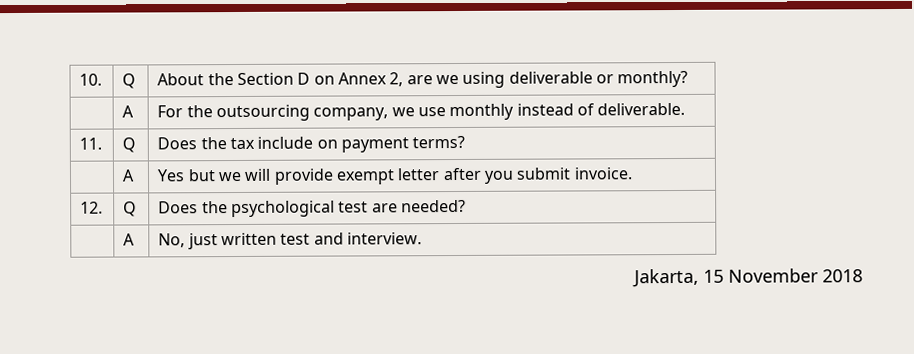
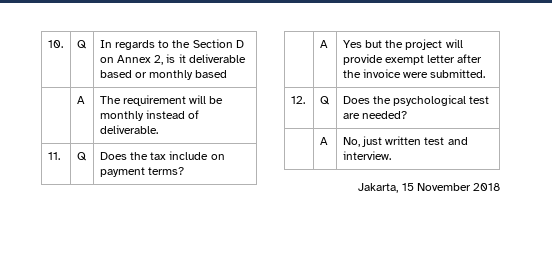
[157,73,205,86] About -> [99,40,170,50] In regards to
[406,70,689,88] [122,105,135,118] [157,104,447,122] are we using deliverable or monthly? // | A | For the outsourcing company, we use -> [166,54,246,63] [99,70,228,80] [76,96,85,104] [99,95,224,106] is it deliverable based or monthly based // | A | The requirement will be
[218,171,243,182] we -> [385,39,443,50] the project
[483,167,633,184] you submit invoice. -> [342,69,486,78] the invoice were submitted.

